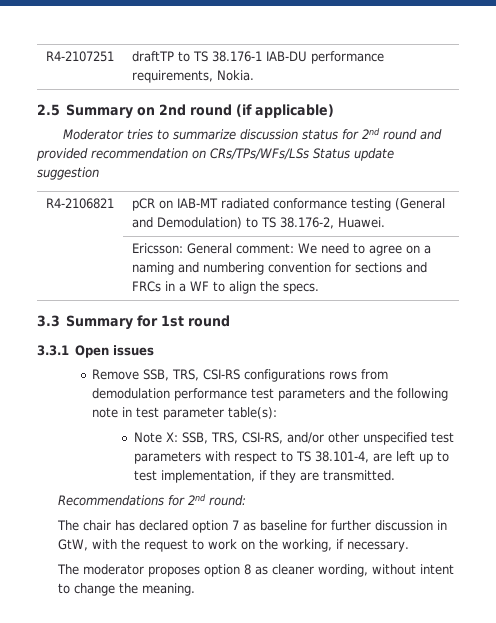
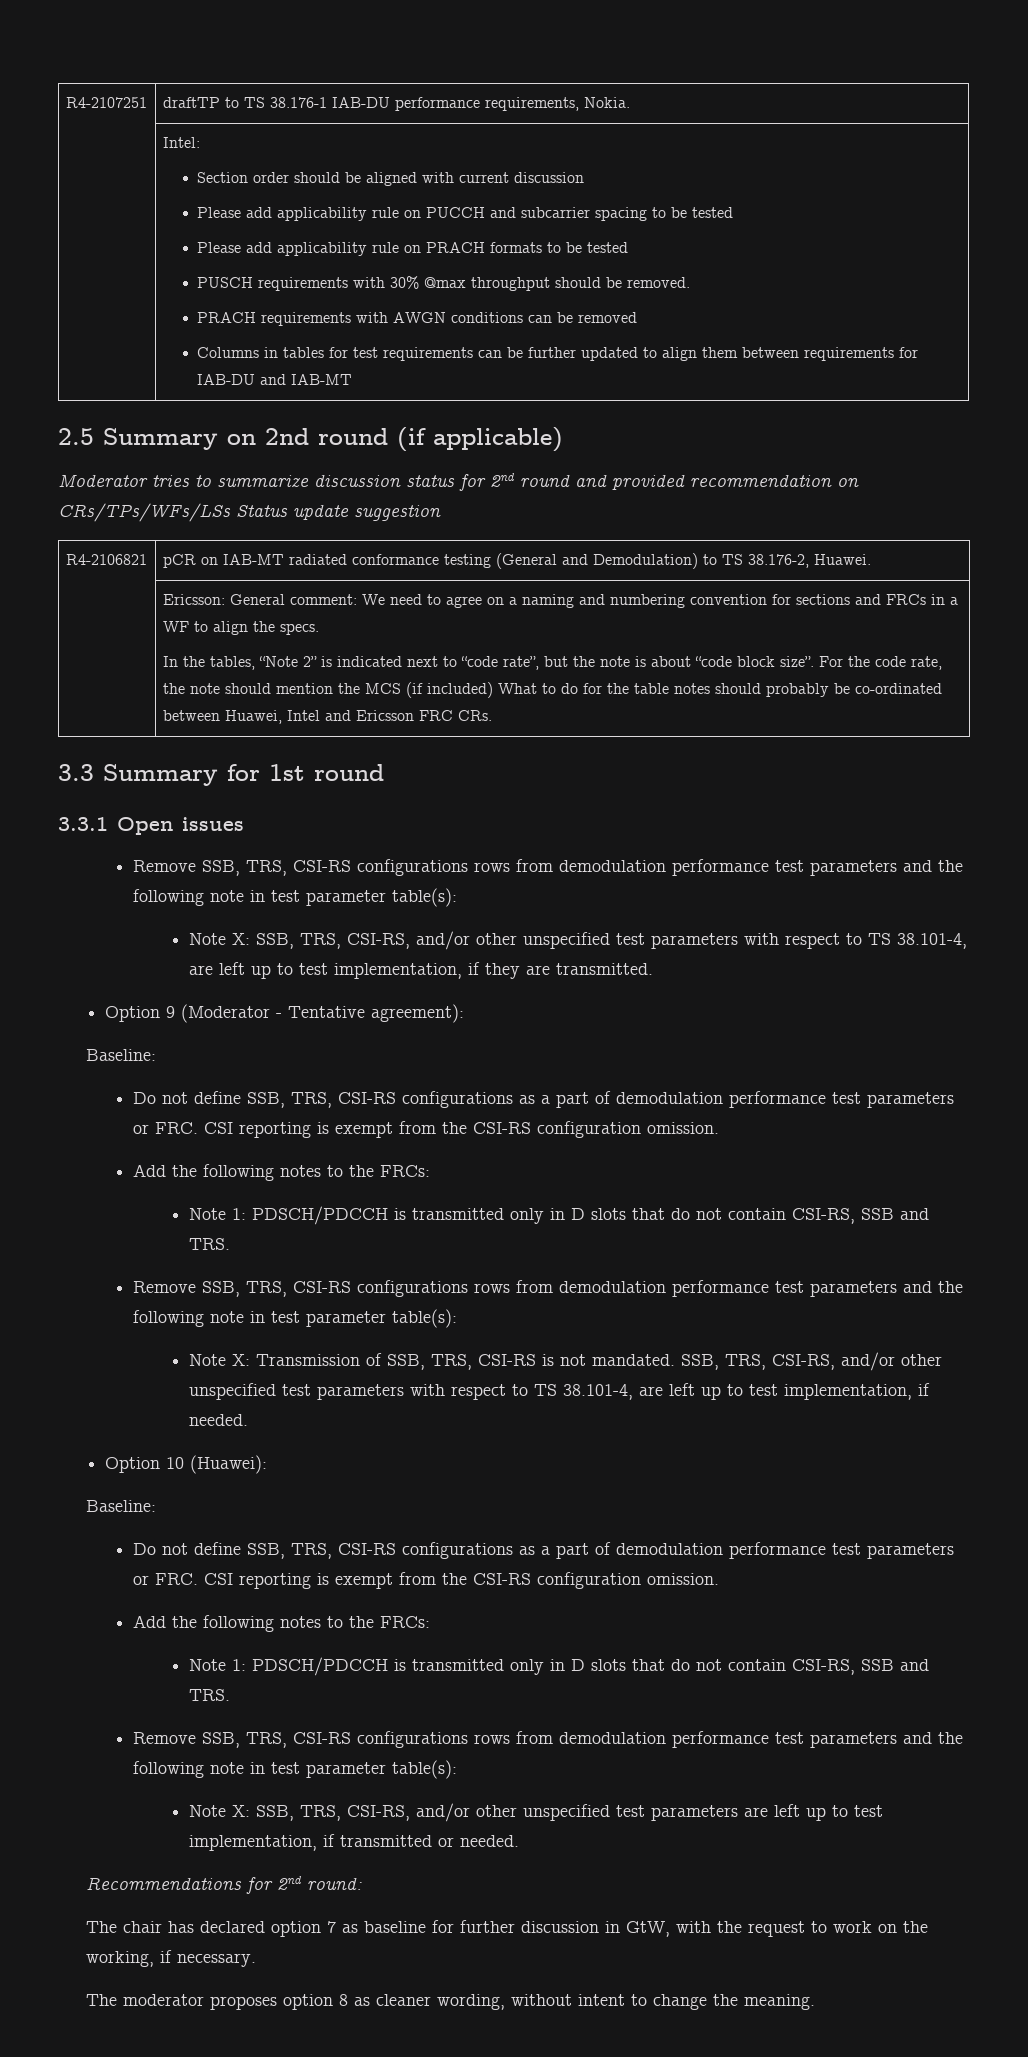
(254, 75) none -> [162,137,200,148] [197,172,585,186] [197,207,734,221] [197,242,629,256] [197,276,691,291] [197,312,638,326] [197,347,919,361] [197,374,353,385] // | Intel: // Section order should be aligned with current discussion // Please add applicability rule on PUCCH and subcarrier spacing to be tested // Please add applicability rule on PRACH formats to be tested // PUSCH requirements with 30% @max throughput should be removed. // PRACH requirements with AWGN conditions can be removed // Columns in tables for test requirements can be further updated to align them between requirements for IAB-DU and IAB-MT
(319, 288) none -> [162,656,942,670] [162,682,942,698] [162,710,492,724] // In the tables, “Note 2” is indicated next to “code rate”, but the note is about “code block size”. For the code rate, the note should mention the MCS (if included) What to do for the table notes should probably be co-ordinated between Huawei, Intel and Ericsson FRC CRs.
(395, 475) none -> [105,1004,465,1023] [85,1049,156,1061] [133,1091,955,1108] [133,1121,720,1138] [133,1164,431,1181] [189,1206,930,1225] [189,1238,231,1250] [133,1280,964,1297] [133,1309,458,1328] [189,1352,943,1371] [189,1383,931,1400] [189,1414,249,1426] [105,1455,268,1474] [85,1500,156,1512] [133,1542,955,1559] [133,1572,720,1589] [133,1615,431,1632] [189,1657,930,1676] [189,1689,231,1701] [133,1731,964,1748] [133,1760,458,1779] [189,1803,884,1822] [189,1834,520,1851] // Option 9 (Moderator - Tentative agreement): // Baseline: // Do not define SSB, TRS, CSI-RS configurations as a part of demodulation performance test parameters or FRC. CSI reporting is exempt from the CSI-RS configuration omission. // Add the following notes to the FRCs: // Note 1: PDSCH/PDCCH is transmitted only in D slots that do not contain CSI-RS, SSB and TRS. // Remove SSB, TRS, CSI-RS configurations rows from demodulation performance test parameters and the following note in test parameter table(s): // Note X: Transmission of SSB, TRS, CSI-RS is not mandated. SSB, TRS, CSI-RS, and/or other unspecified test parameters with respect to TS 38.101-4, are left up to test implementation, if needed. // Option 10 (Huawei): // Baseline: // Do not define SSB, TRS, CSI-RS configurations as a part of demodulation performance test parameters or FRC. CSI reporting is exempt from the CSI-RS configuration omission. // Add the following notes to the FRCs: // Note 1: PDSCH/PDCCH is transmitted only in D slots that do not contain CSI-RS, SSB and TRS. // Remove SSB, TRS, CSI-RS configurations rows from demodulation performance test parameters and the following note in test parameter table(s): // Note X: SSB, TRS, CSI-RS, and/or other unspecified test parameters are left up to test implementation, if transmitted or needed.

